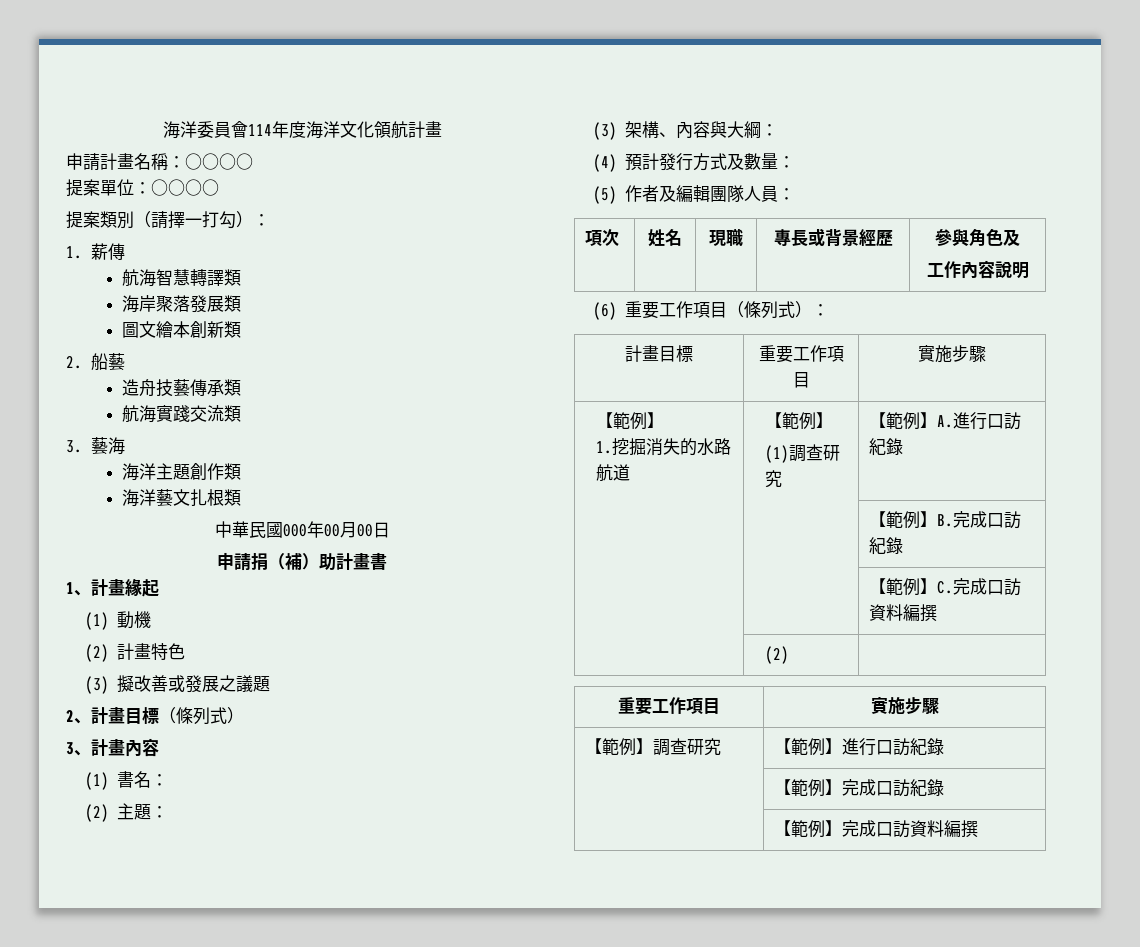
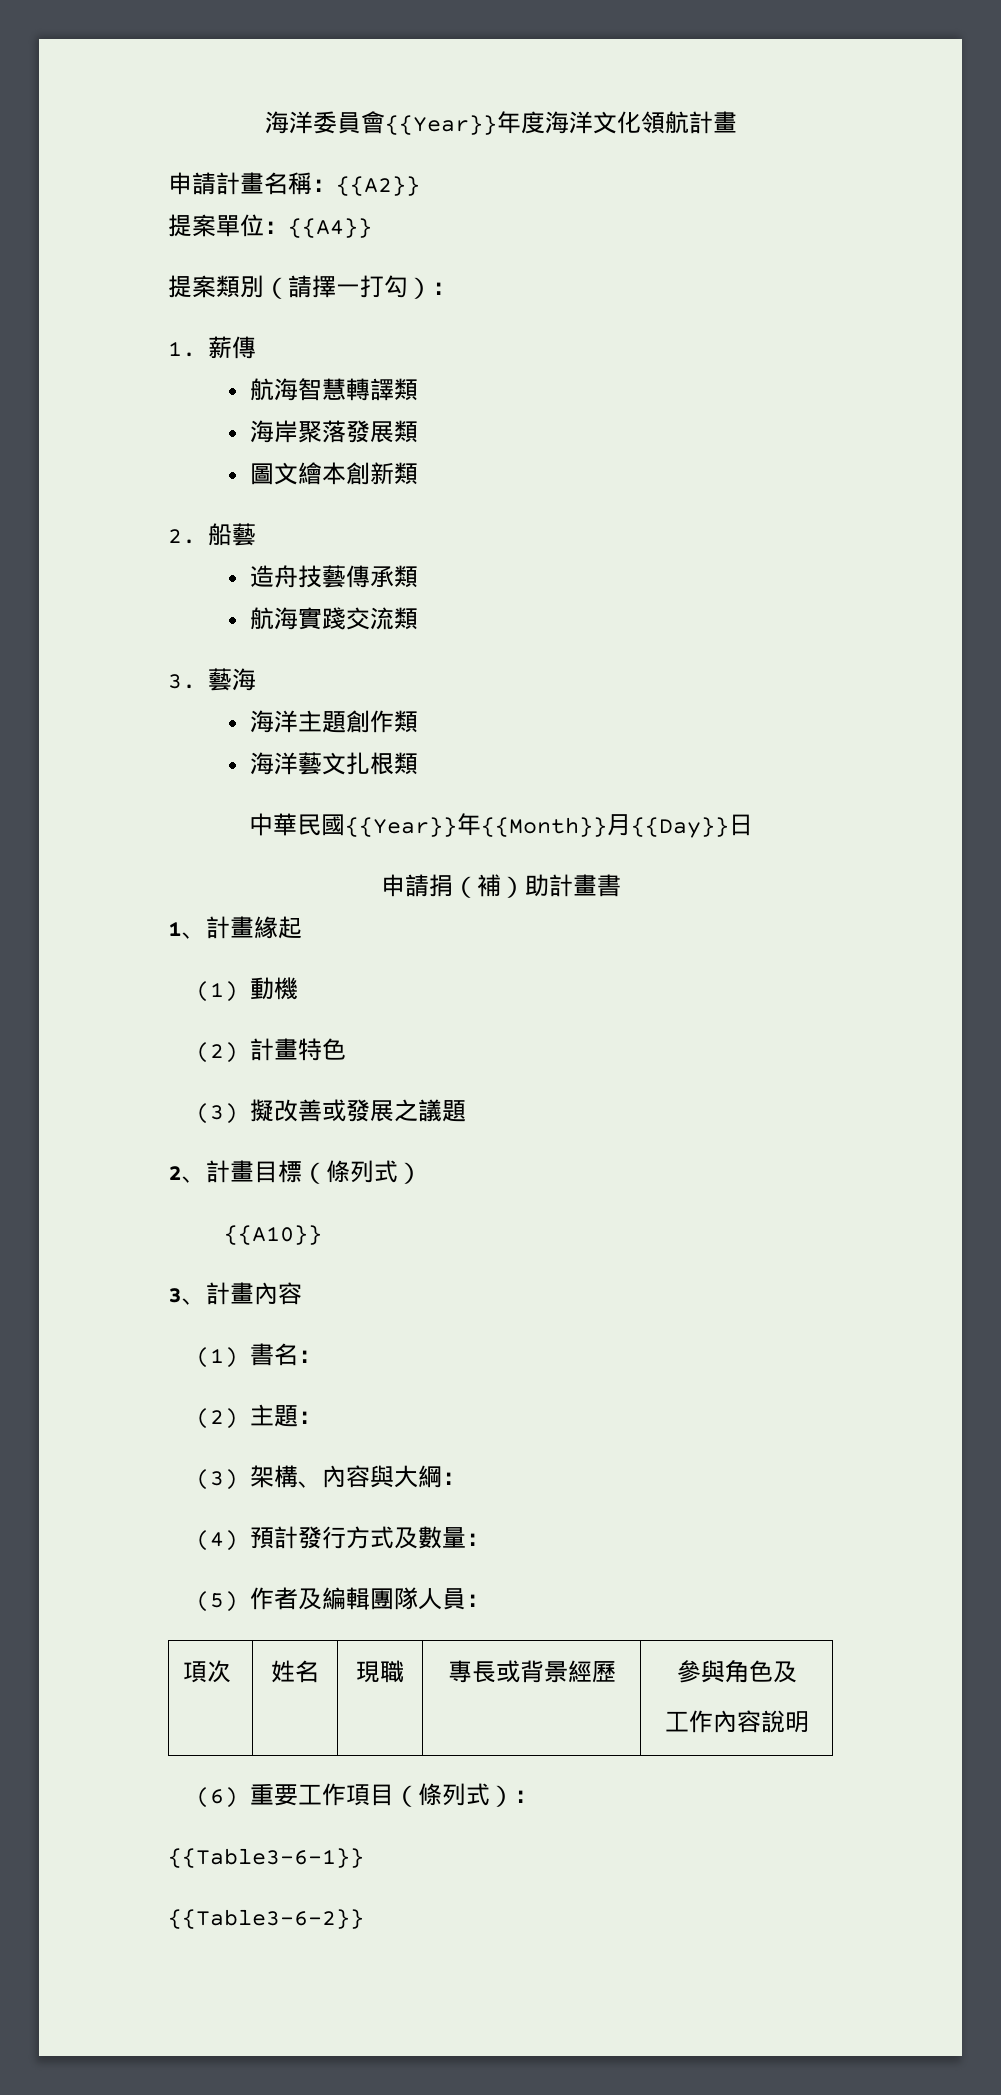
[247,124,272,136] 114 -> [384,115,497,135] {{Year}}
[185,153,253,170] ○○○○ -> [336,176,420,196] {{A2}}
[151,179,219,196] ○○○○ -> [288,218,372,238] {{A4}}
[282,521,373,538] 000年00月00 -> [344,813,729,838] {{Year}}年{{Month}}月{{Day}}
(244, 715) none -> [224,1225,323,1245] // {{A10}}
[625,345,693,362] [758,345,844,363] [792,372,810,388] [918,345,986,363] [596,412,665,430] [596,438,732,456] [596,464,631,481] [765,412,834,430] [765,444,841,463] [765,470,783,488] [868,412,1021,430] [868,438,903,456] [868,511,1021,529] [868,537,903,555] [868,578,1021,596] [868,604,937,622] [765,646,790,664] [618,697,720,715] [870,697,939,714] [584,738,721,756] [773,738,944,756] [773,779,944,797] [773,820,978,838] // 計畫目標 | 重要工作項目 | 實施步驟 // 【範例】 // 1.挖掘消失的水路航道 | 【範例】 // (1)調查研究 | 【範例】A.進行口訪紀錄 // | | 【範例】B.完成口訪紀錄 // | | 【範例】C.完成口訪資料編撰 // | (2) | // 重要工作項目 | 實施步驟 // 【範例】調查研究 | 【範例】進行口訪紀錄 // | 【範例】完成口訪紀錄 // | 【範例】完成口訪資料編撰 -> [168,1848,364,1868] [168,1909,364,1929] // {{Table3-6-1}} // {{Table3-6-2}}

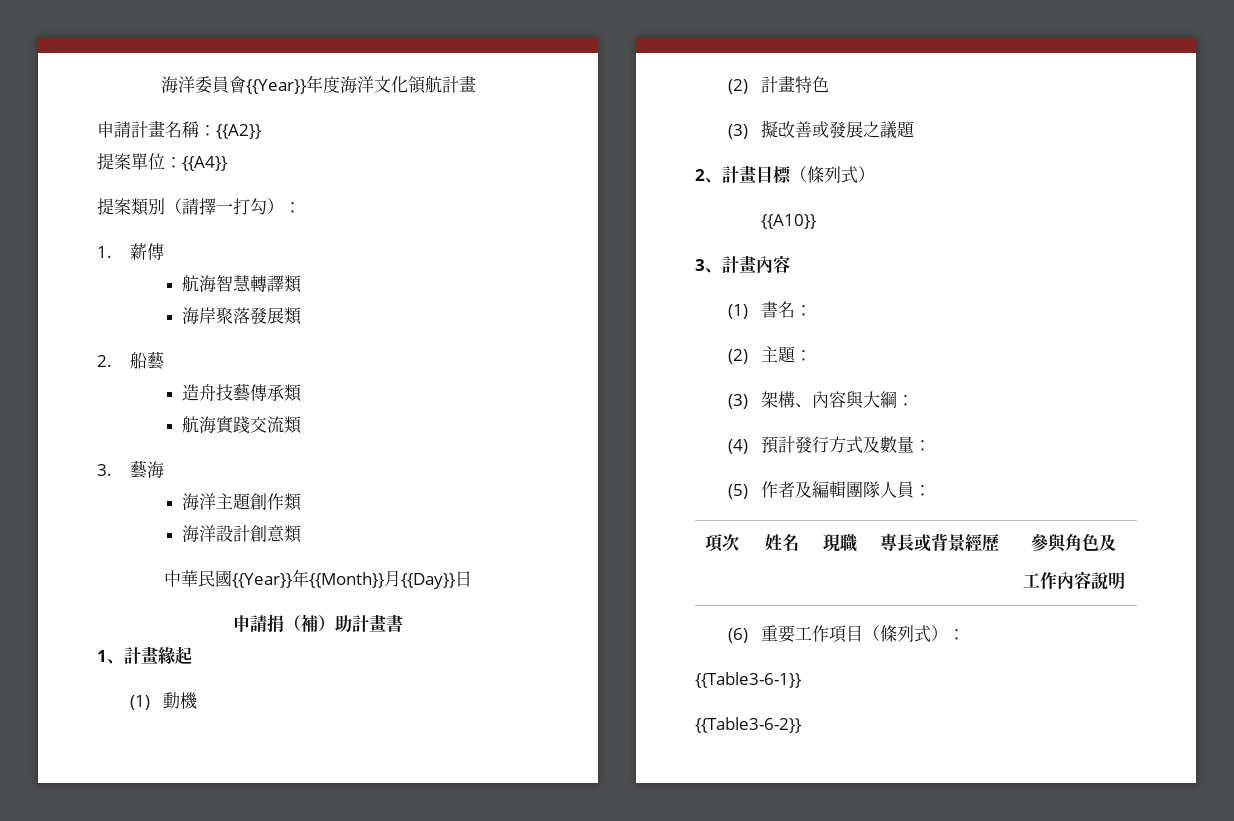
[250,462,419,485] // 圖文繪本創新類 -> (303, 316) none
[298,752,395,775] 藝文扎根 -> [216,525,286,542] 設計創意

